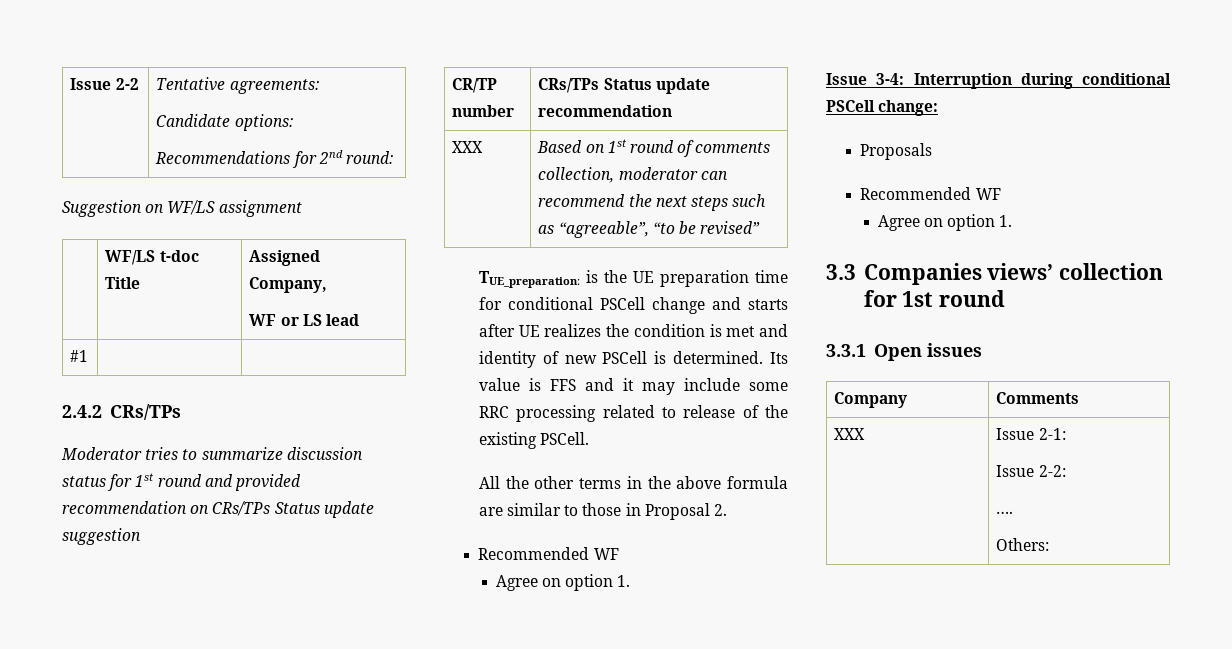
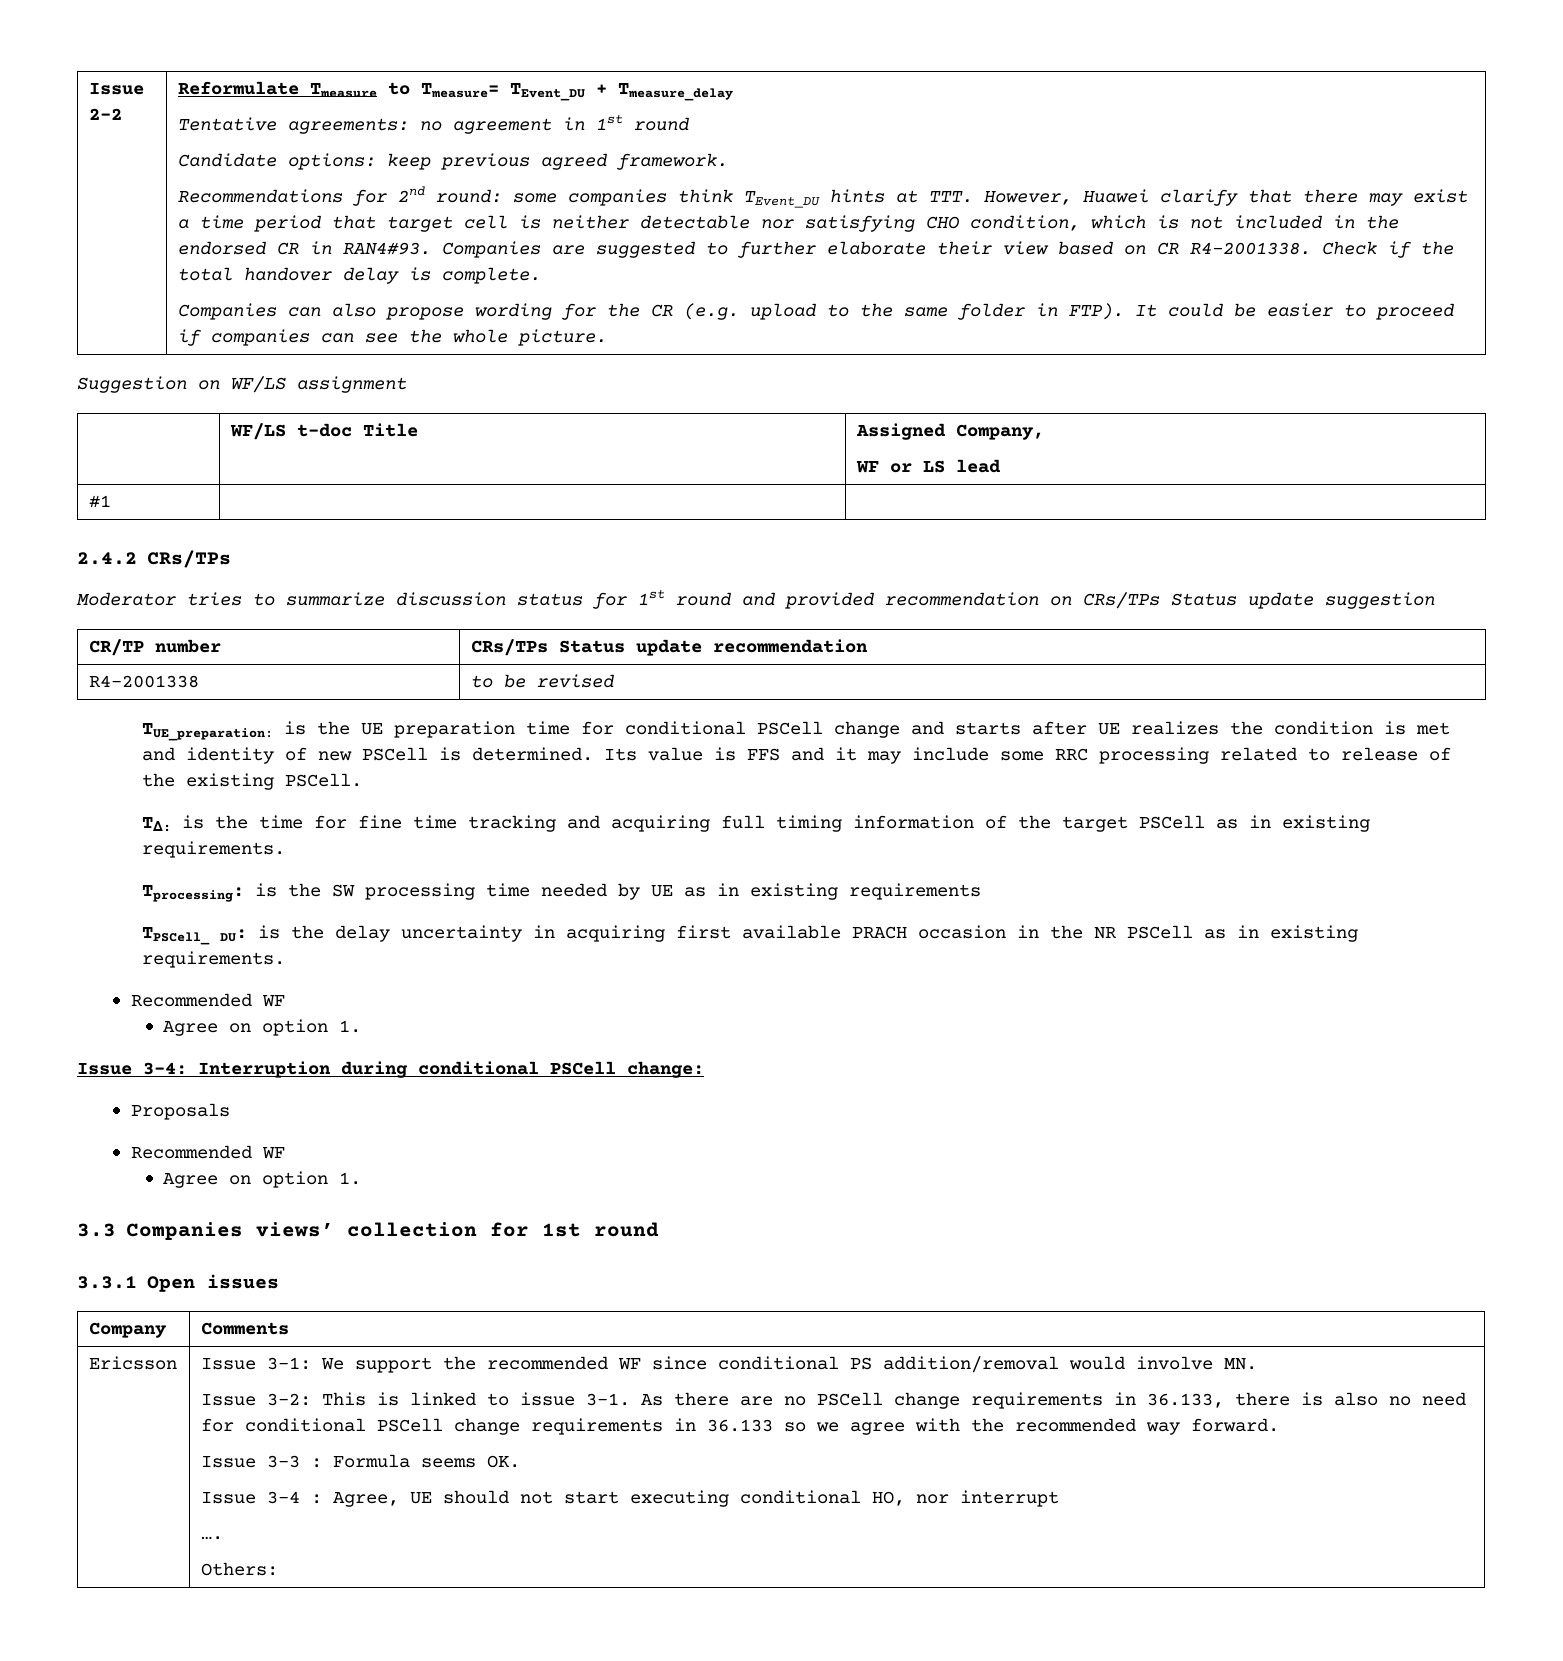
[156,77,319,94] [156,114,293,131] [155,150,393,168] Tentative agreements: // Candidate options: // Recommendations for 2nd round: -> [177,81,733,101] [177,115,689,134] [177,153,728,170] [177,186,1468,208] [177,215,1399,232] [177,241,1454,258] [177,267,541,284] [177,303,1454,320] [177,329,607,346] Reformulate Tmeasure to Tmeasure= TEvent_DU + Tmeasure_delay // Tentative agreements: no agreement in 1st round // Candidate options: keep previous agreed framework. // Recommendations for 2nd round: some companies think TEvent_DU hints at TTT. However, Huawei clarify that there may exist a time period that target cell is neither detectable nor satisfying CHO condition, which is not included in the endorsed CR in RAN4#93. Companies are suggested to further elaborate their view based on CR R4-2001338. Check if the total handover delay is complete. // Companies can also propose wording for the CR (e.g. upload to the same folder in FTP). It could be easier to proceed if companies can see the whole picture.
[452,141,484,153] [537,139,771,157] [538,167,728,183] [538,194,767,211] [538,221,761,238] XXX | Based on 1st round of comments collection, moderator can recommend the next steps such as “agreeable”, “to be revised” -> [88,675,199,688] [470,674,614,688] R4-2001338 | to be revised
[478,476,788,489] [478,503,727,520] All the other terms in the above formula are similar to those in Proposal 2. -> [142,815,1371,832] [142,841,286,858] [142,883,982,902] [142,925,1359,945] [142,951,286,968] T∆: is the time for fine time tracking and acquiring full timing information of the target PSCell as in existing requirements. // Tprocessing: is the SW processing time needed by UE as in existing requirements // TPSCell_ DU: is the delay uncertainty in acquiring first available PRACH occasion in the NR PSCell as in existing requirements.
[834,428,866,440] [996,428,1066,440] [996,465,1066,477] XXX | Issue 2-1: // Issue 2-2: -> [88,1356,177,1370] [200,1356,1257,1373] [200,1392,1466,1409] [200,1418,1279,1435] [200,1454,520,1468] [200,1490,1059,1507] Ericsson | Issue 3-1: We support the recommended WF since conditional PS addition/removal would involve MN. // Issue 3-2: This is linked to issue 3-1. As there are no PSCell change requirements in 36.133, there is also no need for conditional PSCell change requirements in 36.133 so we agree with the recommended way forward. // Issue 3-3 : Formula seems OK. // Issue 3-4 : Agree, UE should not start executing conditional HO, nor interrupt

